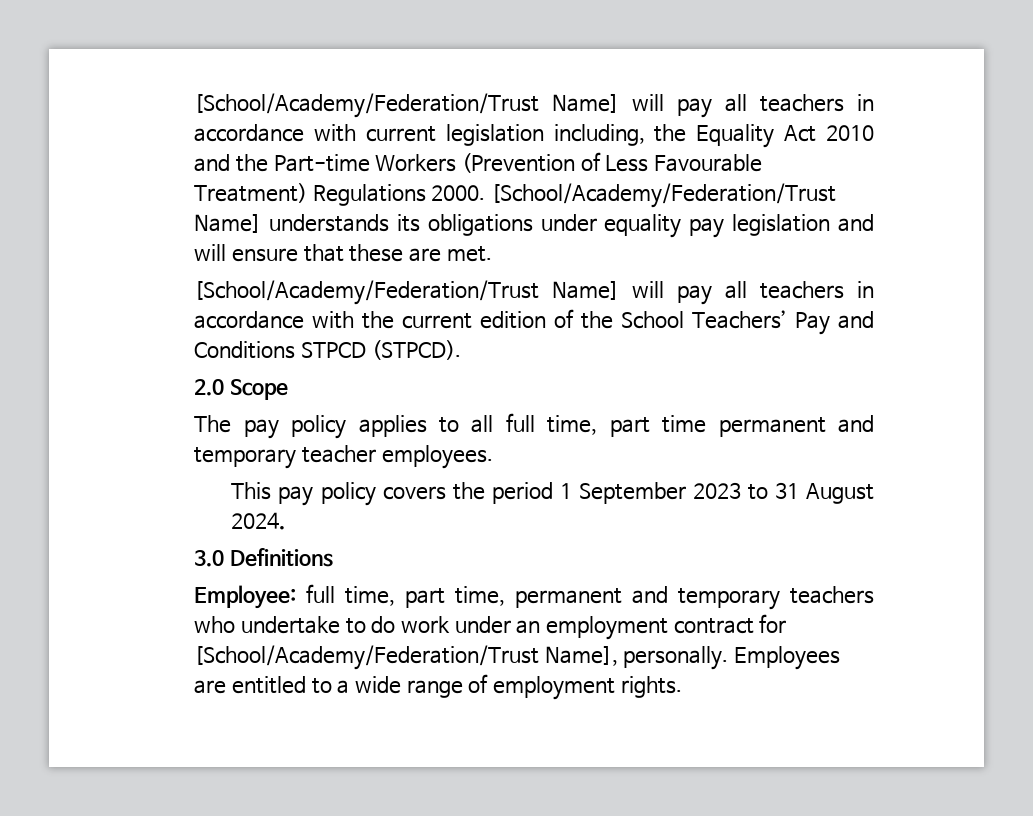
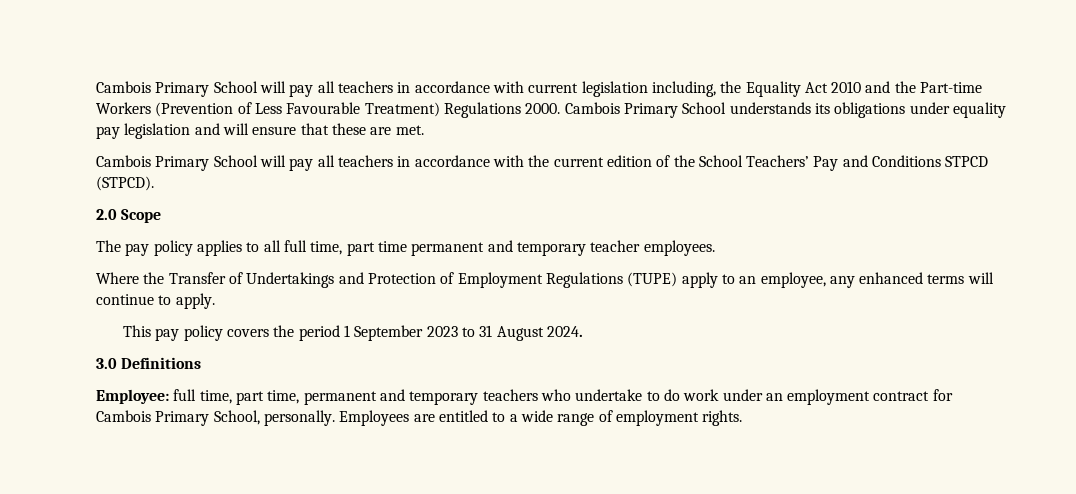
[194,93,620,118] [School/Academy/Federation/Trust Name] -> [96,81,258,97] Cambois Primary School
[491,183,837,208] [194,214,262,233] [School/Academy/Federation/Trust Name] -> [564,102,727,118] Cambois Primary School
[194,280,620,305] [School/Academy/Federation/Trust Name] -> [96,155,258,171] Cambois Primary School
(493, 457) none -> [96,272,994,288] [96,293,215,309] // Where the Transfer of Undertakings and Protection of Employment Regulations (TUPE) apply to an employee, any enhanced terms will continue to apply.
[194,645,618,670] [School/Academy/Federation/Trust Name], -> [96,410,260,426] Cambois Primary School,

